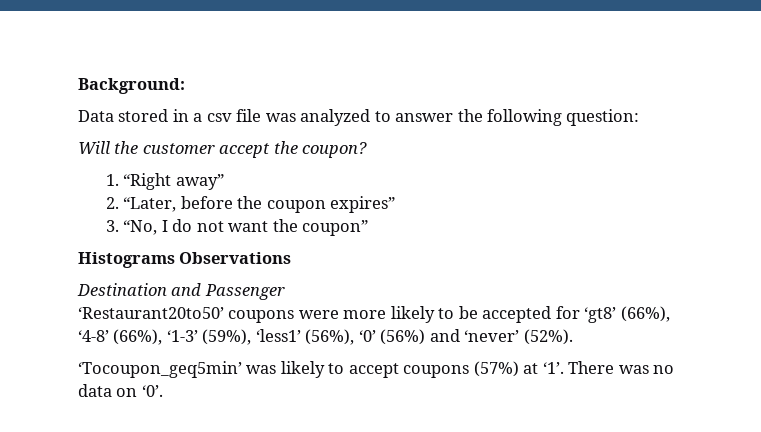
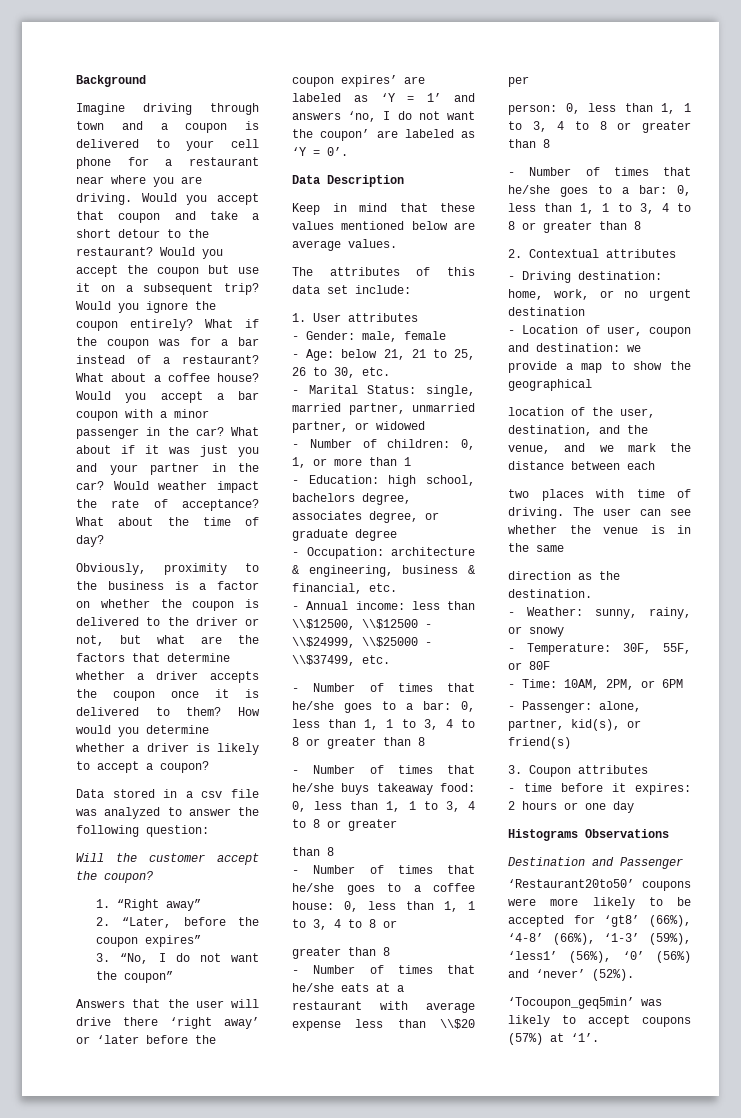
[78,78,185,94] Background: -> [76,75,146,87] [76,103,259,115] [76,121,259,133] [76,139,259,151] [76,157,259,169] [76,175,202,187] [76,193,259,205] [76,211,259,223] [76,229,209,238] [76,247,223,259] [76,265,259,277] [76,283,259,295] [76,301,216,313] [76,319,259,331] [76,337,259,349] [76,355,259,364] [76,373,259,382] [76,391,259,403] [76,409,209,421] [76,427,259,439] [76,445,259,457] [76,463,259,475] [76,481,259,493] [76,499,259,511] [76,517,259,526] [76,535,104,547] [76,563,259,575] [76,581,259,590] [76,599,259,611] [76,617,259,626] [76,635,259,646] [76,653,230,662] [76,671,259,683] [76,689,259,701] [76,707,260,716] [76,725,209,737] [76,743,259,755] [76,761,209,773] Background // Imagine driving through town and a coupon is delivered to your cell phone for a restaurant near where you are driving. Would you accept that coupon and take a short detour to the restaurant? Would you accept the coupon but use it on a subsequent trip? Would you ignore the coupon entirely? What if the coupon was for a bar instead of a restaurant? What about a coffee house? Would you accept a bar coupon with a minor passenger in the car? What about if it was just you and your partner in the car? Would weather impact the rate of acceptance? What about the time of day? // Obviously, proximity to the business is a factor on whether the coupon is delivered to the driver or not, but what are the factors that determine whether a driver accepts the coupon once it is delivered to them? How would you determine whether a driver is likely to accept a coupon?
(369, 228) none -> [76,999,259,1008] [76,1017,259,1029] [76,1035,216,1044] [292,75,425,87] [292,93,475,102] [292,111,475,122] [292,129,475,141] [292,147,348,156] [292,175,404,187] [292,203,475,215] [292,221,475,230] [292,239,397,251] [292,267,475,276] [292,285,411,294] [292,313,418,322] [292,331,446,342] [292,349,475,361] [292,367,390,378] [292,385,475,397] [292,403,475,415] [292,421,425,433] [292,439,475,450] [292,457,411,468] [292,475,475,487] [292,493,411,505] [292,511,439,523] [292,529,397,541] [292,547,475,559] [292,565,475,577] [292,583,397,594] [292,601,475,610] [292,619,432,630] [292,637,432,648] [292,655,390,666] [292,683,475,692] [292,701,475,713] [292,719,475,730] [292,737,425,749] [292,765,475,774] [292,783,475,795] [292,801,475,812] [292,819,397,831] [292,847,334,856] [292,865,475,874] [292,883,475,895] [292,901,475,912] [292,919,397,930] [292,947,390,959] [292,965,475,974] [292,983,404,992] [292,1001,475,1013] [292,1019,475,1031] [508,76,529,87] [508,103,691,115] [508,121,691,133] [508,139,550,148] [508,167,691,176] [508,185,691,197] [508,203,691,214] [508,221,641,233] [508,249,676,258] [508,271,662,283] [508,289,691,301] [508,307,585,316] [508,325,691,337] [508,343,641,352] [508,361,691,373] [508,379,592,391] [508,407,655,418] [508,425,648,436] [508,443,691,454] [508,461,655,470] [508,489,691,501] [508,507,691,519] [508,525,691,534] [508,543,564,552] [508,571,620,580] [508,589,592,598] [508,607,691,619] [508,626,564,637] [508,643,691,655] [508,661,550,670] [508,679,683,690] [508,701,641,713] [508,719,641,731] [508,737,571,749] [508,765,648,777] [508,783,691,795] [508,801,634,813] // Answers that the user will drive there ‘right away’ or ‘later before the coupon expires’ are labeled as ‘Y = 1’ and answers ‘no, I do not want the coupon’ are labeled as ‘Y = 0’. // Data Description // Keep in mind that these values mentioned below are average values. // The attributes of this data set include: // 1. User attributes // - Gender: male, female // - Age: below 21, 21 to 25, 26 to 30, etc. // - Marital Status: single, married partner, unmarried partner, or widowed // - Number of children: 0, 1, or more than 1 // - Education: high school, bachelors degree, associates degree, or graduate degree // - Occupation: architecture & engineering, business & financial, etc. // - Annual income: less than \\$12500, \\$12500 - \\$24999, \\$25000 - \\$37499, etc. // - Number of times that he/she goes to a bar: 0, less than 1, 1 to 3, 4 to 8 or greater than 8 // - Number of times that he/she buys takeaway food: 0, less than 1, 1 to 3, 4 to 8 or greater // than 8 // - Number of times that he/she goes to a coffee house: 0, less than 1, 1 to 3, 4 to 8 or // greater than 8 // - Number of times that he/she eats at a restaurant with average expense less than \\$20 per // person: 0, less than 1, 1 to 3, 4 to 8 or greater than 8 // - Number of times that he/she goes to a bar: 0, less than 1, 1 to 3, 4 to 8 or greater than 8 // 2. Contextual attributes // - Driving destination: home, work, or no urgent destination // - Location of user, coupon and destination: we provide a map to show the geographical // location of the user, destination, and the venue, and we mark the distance between each // two places with time of driving. The user can see whether the venue is in the same // direction as the destination. // - Weather: sunny, rainy, or snowy // - Temperature: 30F, 55F, or 80F // - Time: 10AM, 2PM, or 6PM // - Passenger: alone, partner, kid(s), or friend(s) // 3. Coupon attributes // - time before it expires: 2 hours or one day
[568,361,675,374] [78,384,163,397] There was no data on ‘0’. -> (599, 1037) none

